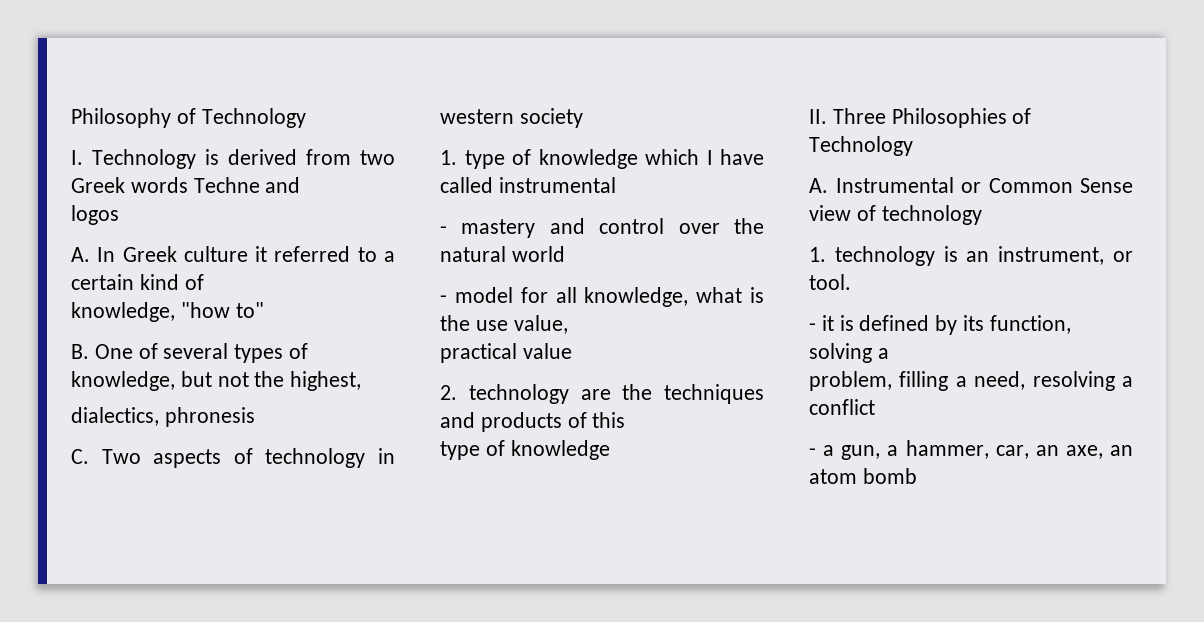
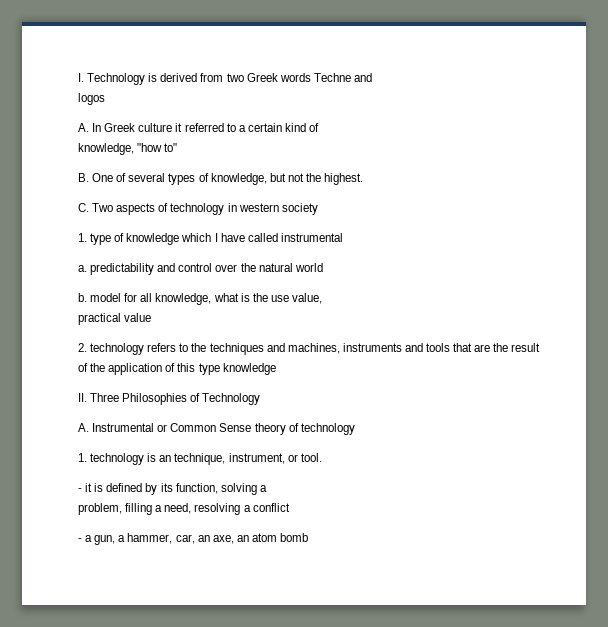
[71,108,306,128] Philosophy of Technology // -> (78, 77) none
[290,371,362,391] [71,407,255,427] highest, // dialectics, phronesis -> [324,173,364,185] highest.
[440,219,536,238] - mastery -> [78,263,155,275] a. predictability
[440,295,447,303] - -> [78,293,87,302] b.
[580,389,611,400] are -> [147,343,189,352] refers to
[480,412,562,432] products -> [287,343,541,354] [78,363,163,375] machines, instruments and tools that are the result of the application
[440,440,505,460] // type of -> [198,363,220,375] type
[809,205,851,221] view -> [254,423,286,435] theory
(990, 256) none -> [174,453,226,465] technique,

